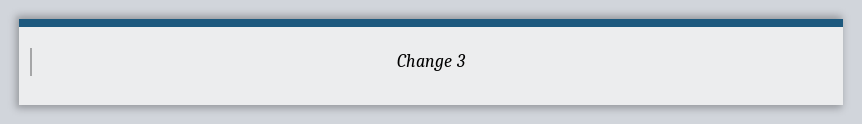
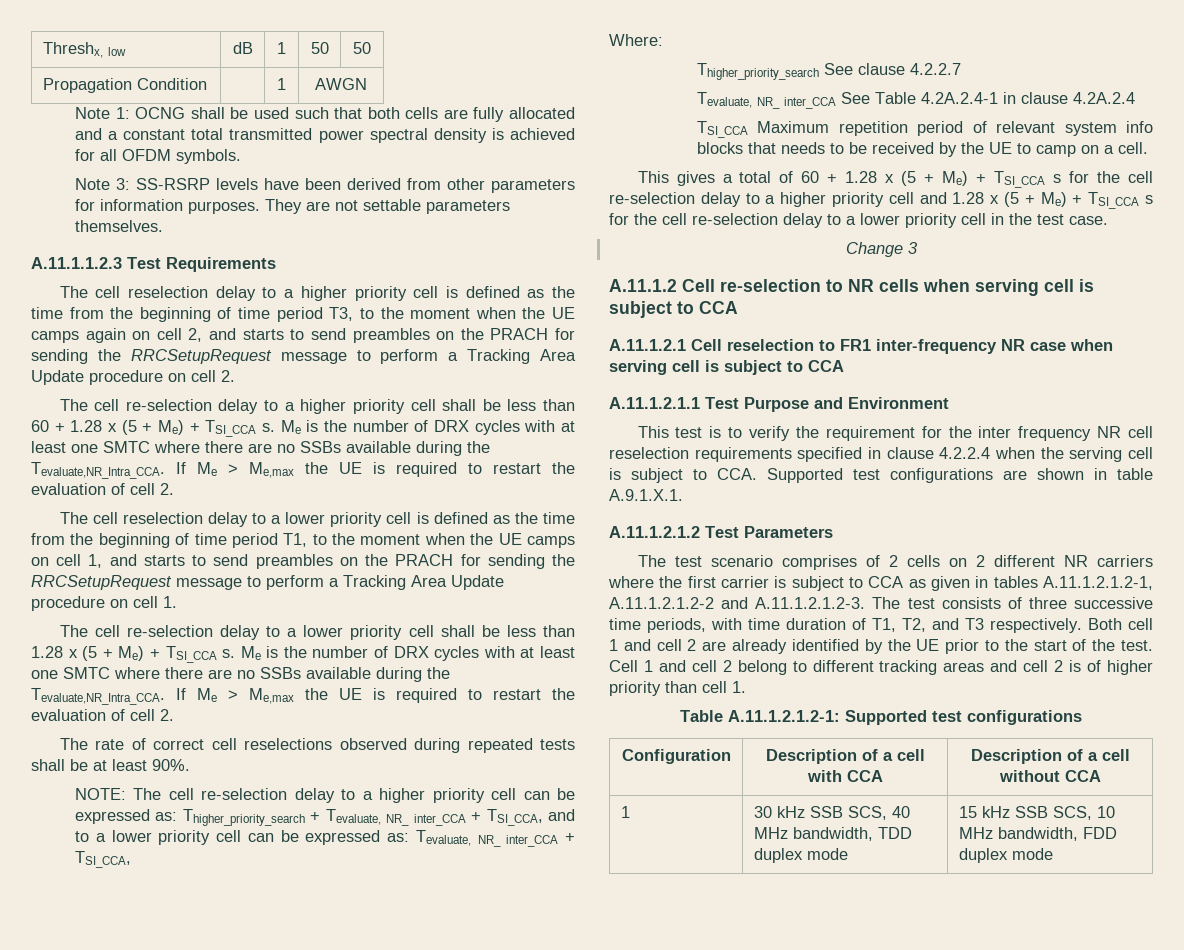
[397,54,466,71] Change 3 -> [42,42,126,58] [232,42,253,54] [277,42,286,54] [310,42,329,54] [353,42,371,54] [42,78,207,93] [277,78,286,90] [315,78,367,90] [75,107,575,122] [75,128,576,143] [75,149,242,164] [75,178,575,193] [75,199,511,214] [75,220,164,232] [31,257,276,272] [59,286,575,301] [31,307,576,322] [31,328,576,343] [31,349,576,364] [31,370,235,385] [59,399,575,414] [31,420,576,437] [31,441,490,456] [31,462,575,479] [31,483,174,495] [59,512,575,527] [31,533,575,548] [31,554,575,569] [31,575,504,590] [31,596,177,611] [59,625,575,640] [31,646,575,663] [31,667,450,682] [31,688,575,705] [31,709,174,721] [59,738,575,753] [31,759,190,771] [75,788,576,803] [75,809,575,826] [75,830,575,847] [75,851,132,868] [609,34,663,46] [697,63,962,80] [697,92,1136,109] [697,121,1153,138] [697,142,1149,157] [637,171,1153,188] [609,192,1153,209] [609,213,1108,228] [845,242,918,257] [609,279,1094,296] [609,301,738,318] [609,339,1113,354] [609,360,844,375] [609,397,949,412] [637,426,1153,441] [609,447,1153,462] [609,468,1153,483] [609,489,683,501] [609,526,833,538] [637,555,1153,570] [608,576,1153,591] [609,597,1153,609] [609,618,1153,633] [609,639,1153,654] [609,660,1153,675] [609,681,746,696] [680,710,1082,725] [621,749,731,764] [765,749,925,764] [806,770,883,782] [970,749,1130,764] [998,770,1101,782] [620,806,630,818] [753,806,910,820] [753,827,912,841] [753,848,848,863] [958,806,1115,820] [958,827,1117,841] [958,848,1053,863] Threshx, low | dB | 1 | 50 | 50 // Propagation Condition | | 1 | AWGN // Note 1: OCNG shall be used such that both cells are fully allocated and a constant total transmitted power spectral density is achieved for all OFDM symbols. // Note 3: SS-RSRP levels have been derived from other parameters for information purposes. They are not settable parameters themselves. // A.11.1.1.2.3 Test Requirements // The cell reselection delay to a higher priority cell is defined as the time from the beginning of time period T3, to the moment when the UE camps again on cell 2, and starts to send preambles on the PRACH for sending the RRCSetupRequest message to perform a Tracking Area Update procedure on cell 2. // The cell re-selection delay to a higher priority cell shall be less than 60 + 1.28 x (5 + Me) + TSI_CCA s. Me is the number of DRX cycles with at least one SMTC where there are no SSBs available during the Tevaluate,NR_Intra_CCA. If Me > Me,max the UE is required to restart the evaluation of cell 2. // The cell reselection delay to a lower priority cell is defined as the time from the beginning of time period T1, to the moment when the UE camps on cell 1, and starts to send preambles on the PRACH for sending the RRCSetupRequest message to perform a Tracking Area Update procedure on cell 1. // The cell re-selection delay to a lower priority cell shall be less than 1.28 x (5 + Me) + TSI_CCA s. Me is the number of DRX cycles with at least one SMTC where there are no SSBs available during the Tevaluate,NR_Intra_CCA. If Me > Me,max the UE is required to restart the evaluation of cell 2. // The rate of correct cell reselections observed during repeated tests shall be at least 90%. // NOTE: The cell re-selection delay to a higher priority cell can be expressed as: Thigher_priority_search + Tevaluate, NR_ inter_CCA + TSI_CCA, and to a lower priority cell can be expressed as: Tevaluate, NR_ inter_CCA + TSI_CCA, // Where: // Thigher_priority_search See clause 4.2.2.7 // Tevaluate, NR_ inter_CCA See Table 4.2A.2.4-1 in clause 4.2A.2.4 // TSI_CCA Maximum repetition period of relevant system info blocks that needs to be received by the UE to camp on a cell. // This gives a total of 60 + 1.28 x (5 + Me) + TSI_CCA s for the cell re-selection delay to a higher priority cell and 1.28 x (5 + Me) + TSI_CCA s for the cell re-selection delay to a lower priority cell in the test case. // Change 3 // A.11.1.2 Cell re-selection to NR cells when serving cell is subject to CCA // A.11.1.2.1 Cell reselection to FR1 inter-frequency NR case when serving cell is subject to CCA // A.11.1.2.1.1 Test Purpose and Environment // This test is to verify the requirement for the inter frequency NR cell reselection requirements specified in clause 4.2.2.4 when the serving cell is subject to CCA. Supported test configurations are shown in table A.9.1.X.1. // A.11.1.2.1.2 Test Parameters // The test scenario comprises of 2 cells on 2 different NR carriers where the first carrier is subject to CCA as given in tables A.11.1.2.1.2-1, A.11.1.2.1.2-2 and A.11.1.2.1.2-3. The test consists of three successive time periods, with time duration of T1, T2, and T3 respectively. Both cell 1 and cell 2 are already identified by the UE prior to the start of the test. Cell 1 and cell 2 belong to different tracking areas and cell 2 is of higher priority than cell 1. // Table A.11.1.2.1.2-1: Supported test configurations // Configuration | Description of a cell with CCA | Description of a cell without CCA // 1 | 30 kHz SSB SCS, 40 MHz bandwidth, TDD duplex mode | 15 kHz SSB SCS, 10 MHz bandwidth, FDD duplex mode

